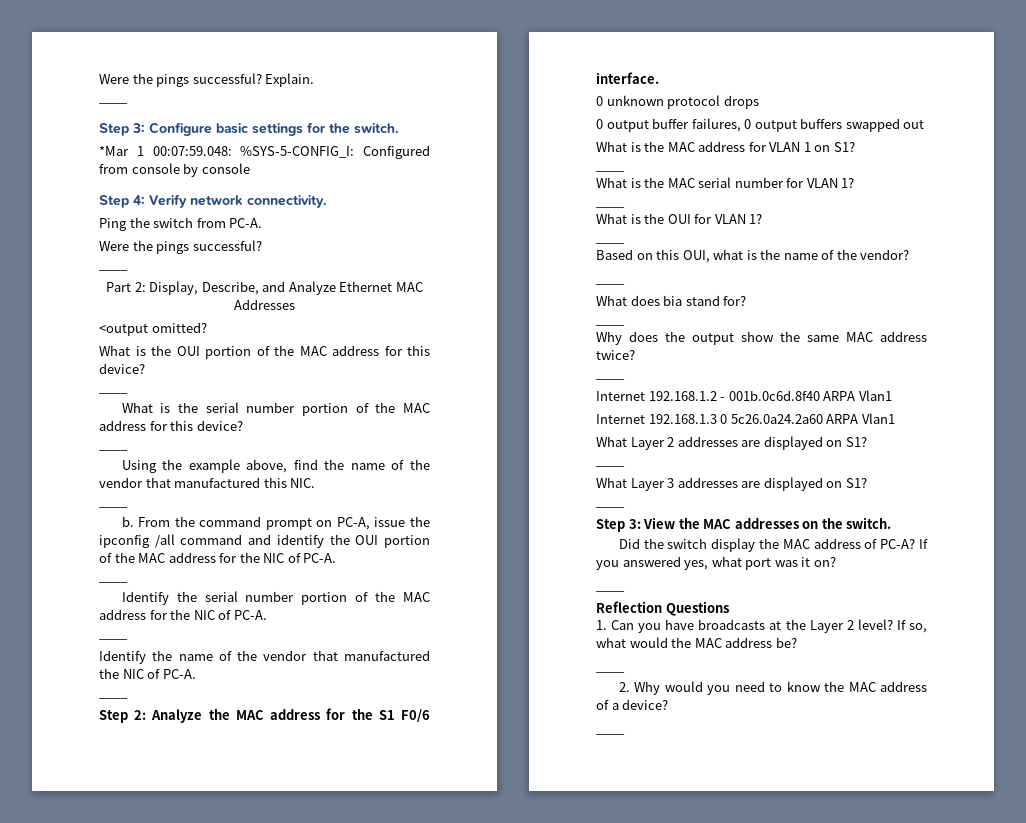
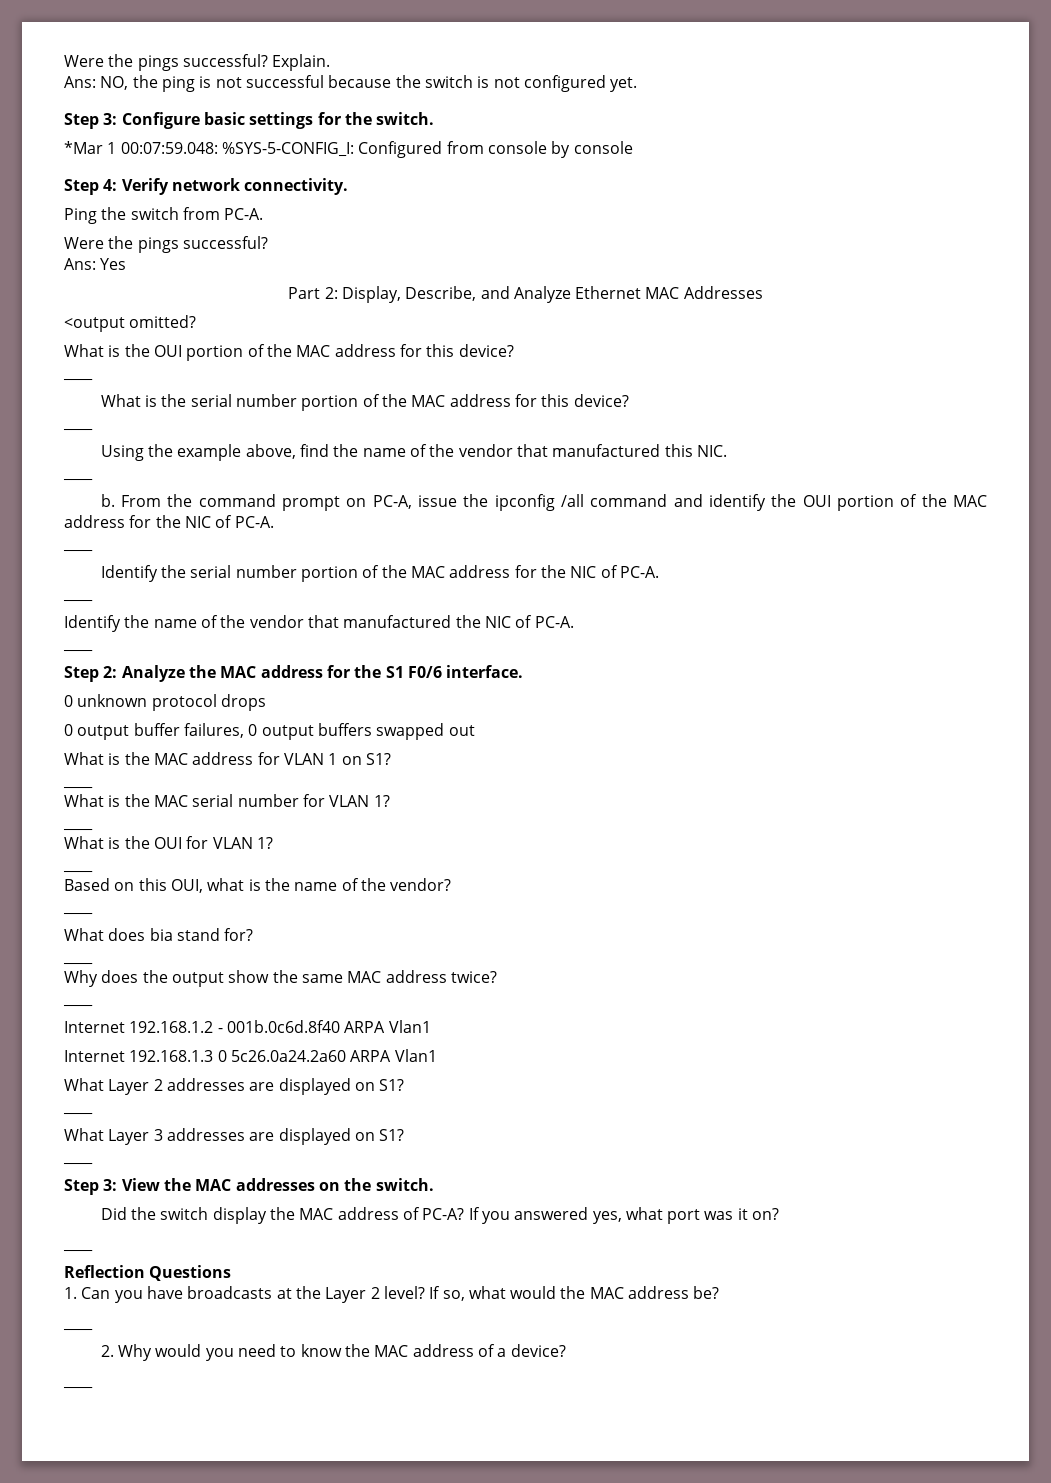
[99,102,128,104] ____ -> [64,75,638,92] Ans: NO, the ping is not successful because the switch is not configured yet.
[99,269,128,271] ____ -> [64,258,127,270] Ans: Yes

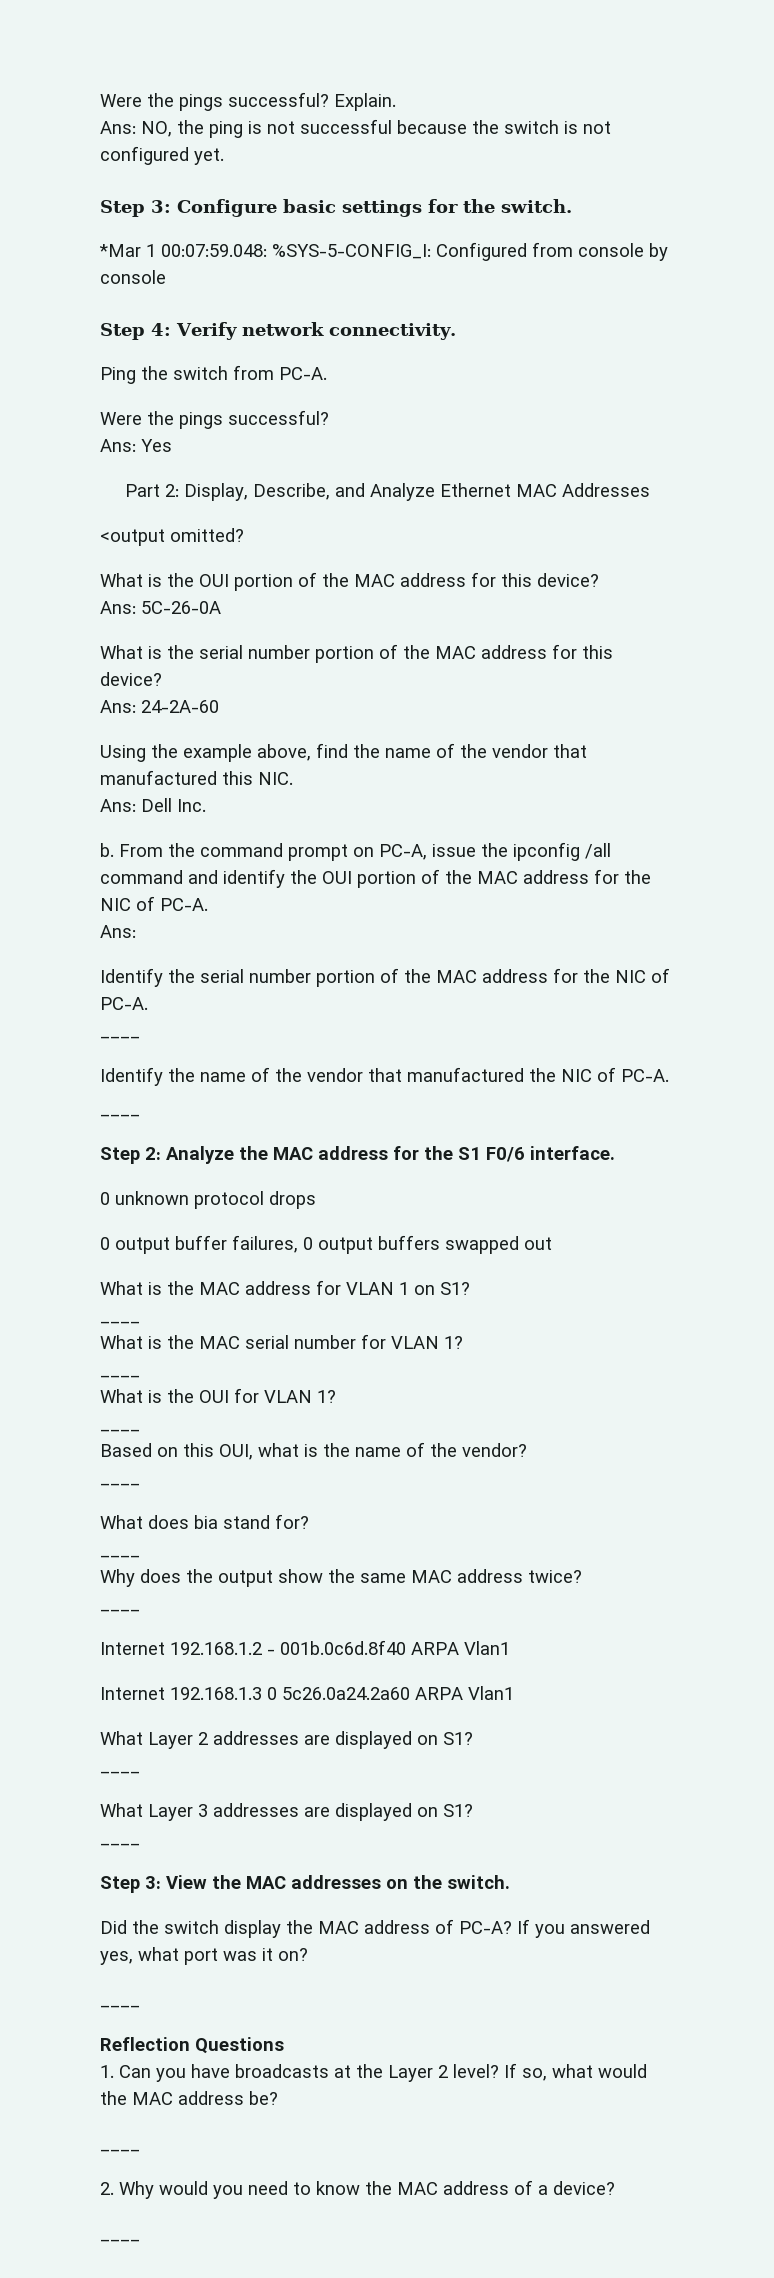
[63,378,93,381] ____ -> [100,601,221,614] Ans: 5C-26-0A
[63,428,93,431] ____ -> [100,700,219,713] Ans: 24-2A-60
[63,478,93,481] ____ -> [100,798,206,812] Ans: Dell Inc.
[63,549,93,552] ____ -> [100,925,136,938] Ans:

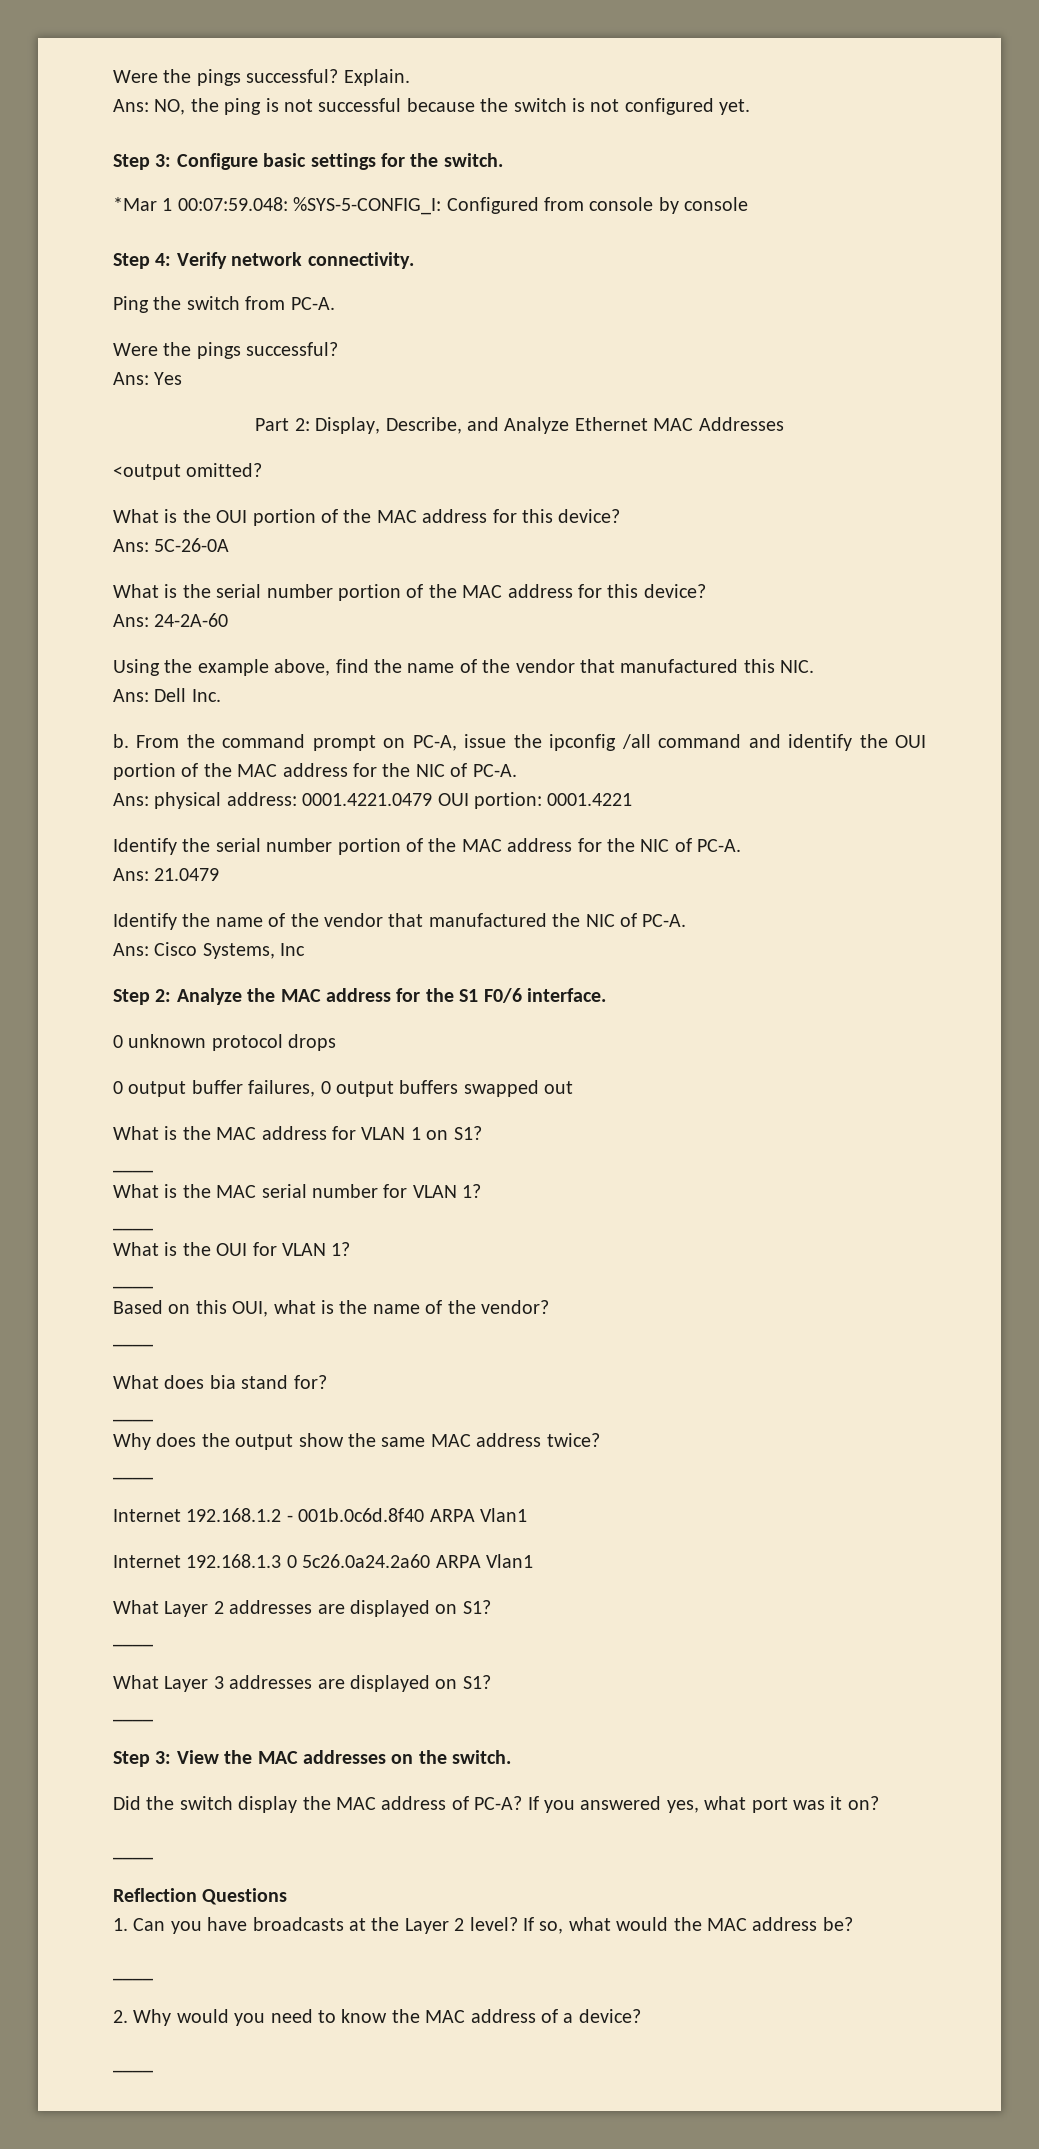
(136, 931) none -> [154,792,633,809] physical address: 0001.4221.0479 OUI portion: 0001.4221
[100,1036,140,1039] ____ -> [113,868,220,881] Ans: 21.0479
[100,1114,140,1117] ____ -> [113,942,306,959] Ans: Cisco Systems, Inc

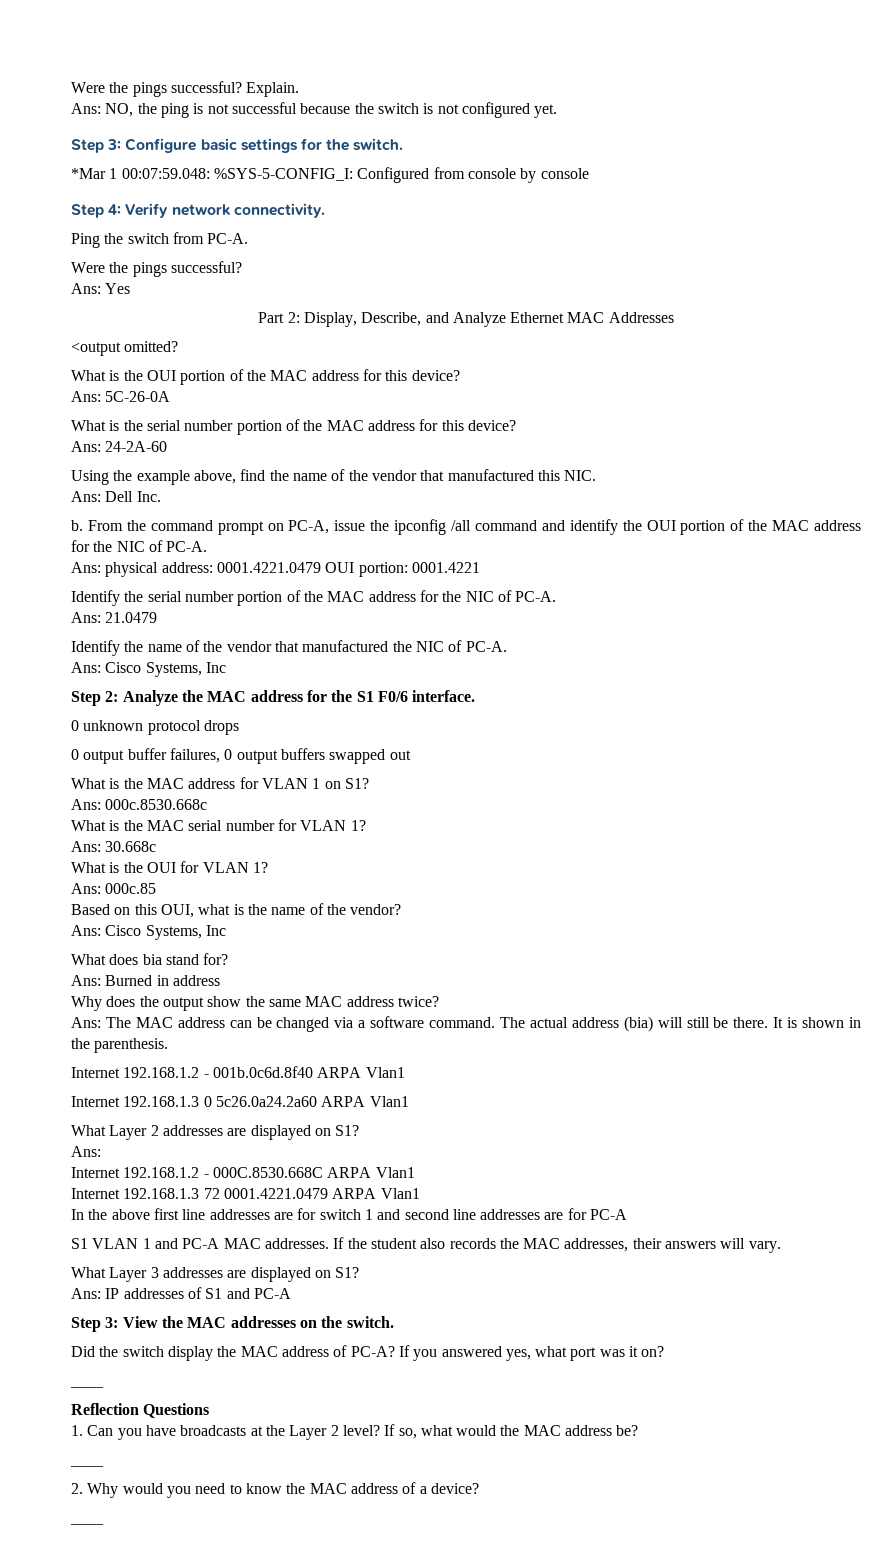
[113,1169,153,1173] ____ -> [71,799,208,810] Ans: 000c.8530.668c
[113,1227,153,1231] ____ -> [71,841,157,852] Ans: 30.668c
[113,1285,153,1289] ____ -> [71,883,157,894] Ans: 000c.85
[113,1343,153,1347] ____ -> [71,925,226,940] Ans: Cisco Systems, Inc
[113,1418,153,1422] ____ -> [71,975,220,986] Ans: Burned in address
[113,1476,153,1480] ____ -> [71,1016,861,1032] [71,1038,169,1053] Ans: The MAC address can be changed via a software command. The actual address (bia) will still be there. It is shown in the parenthesis.
[113,1643,153,1647] ____ -> [71,1146,101,1157] [71,1167,415,1178] [71,1188,420,1199] [71,1208,628,1220] [71,1237,781,1253] Ans: // Internet 192.168.1.2 - 000C.8530.668C ARPA Vlan1 // Internet 192.168.1.3 72 0001.4221.0479 ARPA Vlan1 // In the above first line addresses are for switch 1 and second line addresses are for PC-A // S1 VLAN 1 and PC-A MAC addresses. If the student also records the MAC addresses, their answers will vary.
[113,1718,153,1722] ____ -> [71,1287,291,1299] Ans: IP addresses of S1 and PC-A

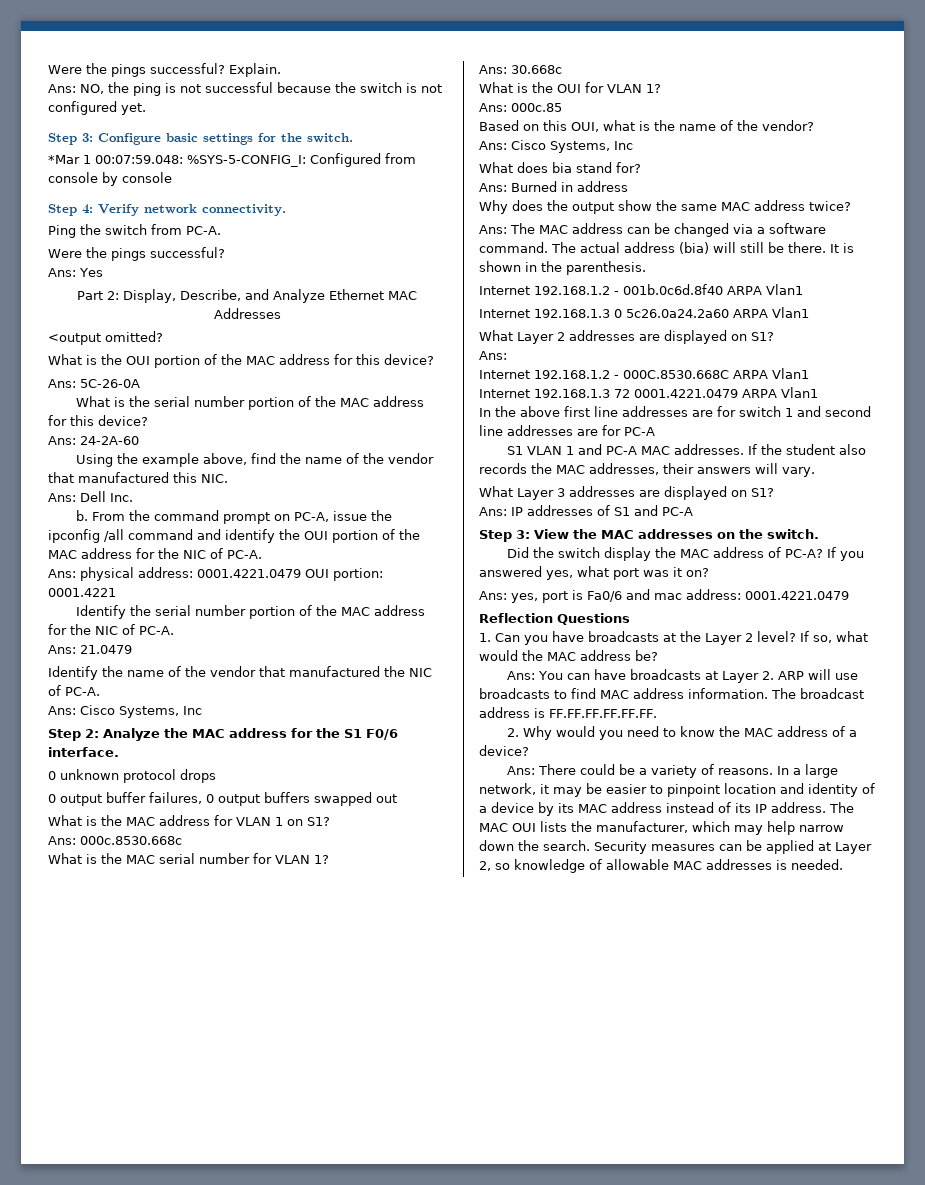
[70,1386,104,1388] ____ -> [479,589,849,603] Ans: yes, port is Fa0/6 and mac address: 0001.4221.0479
[70,1465,104,1467] ____ -> [507,669,859,683] [479,688,864,699] [479,707,657,718] Ans: You can have broadcasts at Layer 2. ARP will use broadcasts to find MAC address information. The broadcast address is FF.FF.FF.FF.FF.FF.
[70,1523,104,1525] ____ -> [507,764,839,778] [479,783,875,797] [479,802,854,816] [479,821,844,835] [479,840,872,854] [479,859,843,873] Ans: There could be a variety of reasons. In a large network, it may be easier to pinpoint location and identity of a device by its MAC address instead of its IP address. The MAC OUI lists the manufacturer, which may help narrow down the search. Security measures can be applied at Layer 2, so knowledge of allowable MAC addresses is needed.

